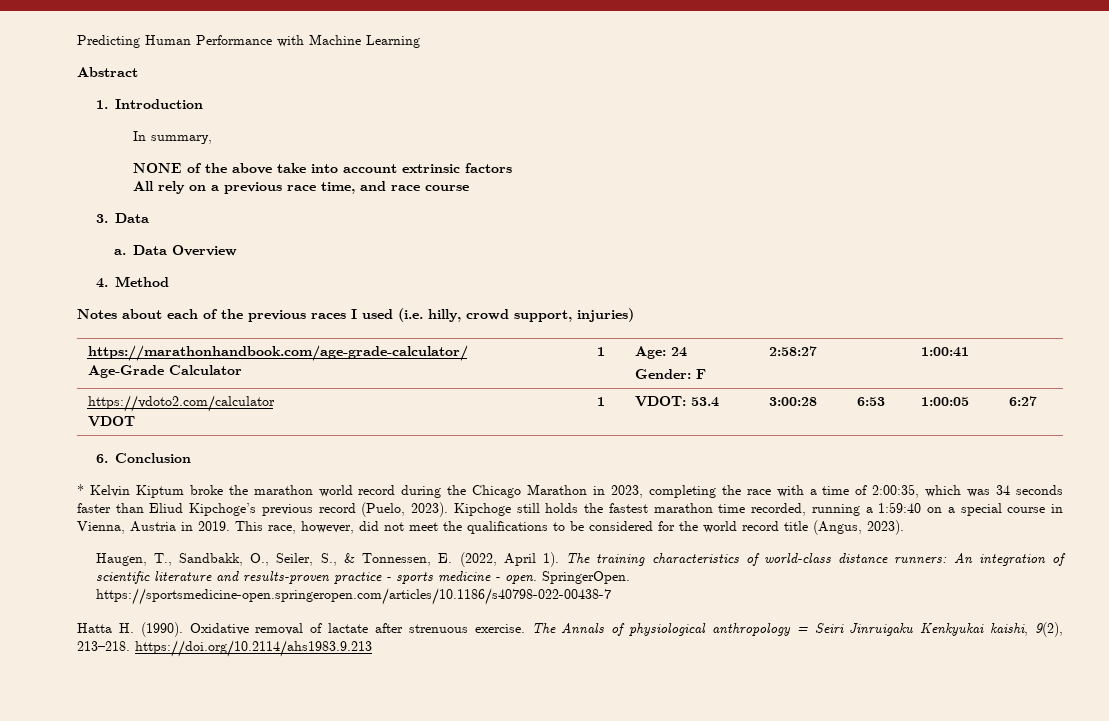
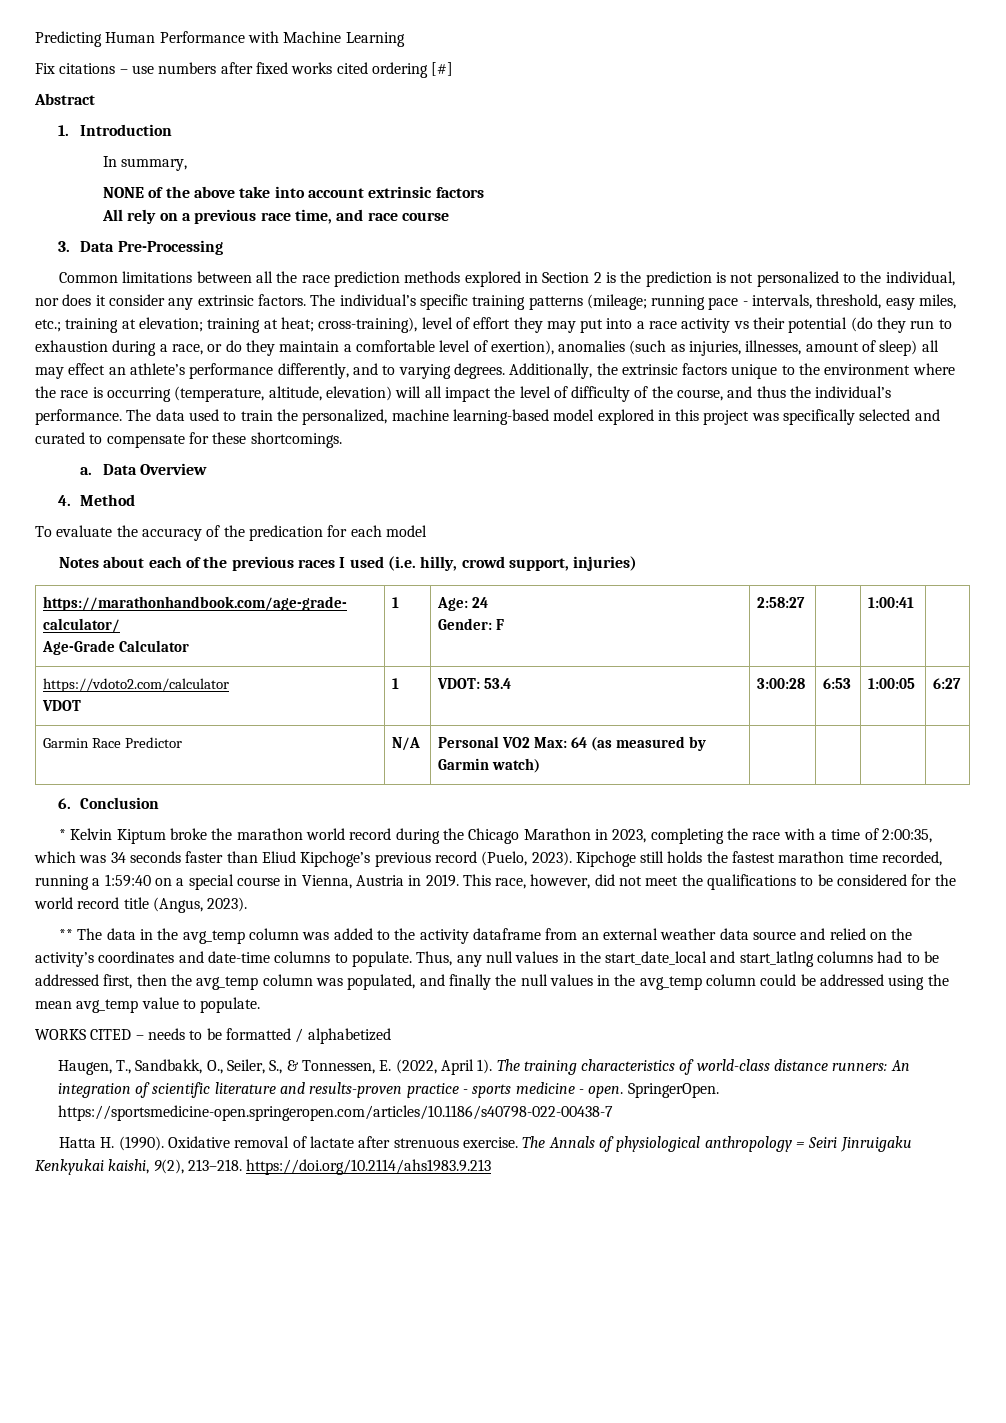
(420, 41) none -> [35,62,454,78] // Fix citations – use numbers after fixed works cited ordering [#]
(149, 218) none -> [117,240,223,255] [59,271,955,287] [35,294,957,310] [35,317,952,333] [35,340,939,356] [35,363,955,379] [35,386,892,402] [35,409,940,425] [35,432,342,448] Pre-Processing // Common limitations between all the race prediction methods explored in Section 2 is the prediction is not personalized to the individual, nor does it consider any extrinsic factors. The individual’s specific training patterns (mileage; running pace - intervals, threshold, easy miles, etc.; training at elevation; training at heat; cross-training), level of effort they may put into a race activity vs their potential (do they run to exhaustion during a race, or do they maintain a comfortable level of exertion), anomalies (such as injuries, illnesses, amount of sleep) all may effect an athlete’s performance differently, and to varying degrees. Additionally, the extrinsic factors unique to the environment where the race is occurring (temperature, altitude, elevation) will all impact the level of difficulty of the course, and thus the individual’s performance. The data used to train the personalized, machine learning-based model explored in this project was specifically selected and curated to compensate for these shortcomings.
(169, 281) none -> [35,525,427,541] // To evaluate the accuracy of the predication for each model
(1037, 401) none -> [43,737,183,748] [392,737,421,751] [438,736,706,751] [438,758,541,773] // Garmin Race Predictor | N/A | Personal VO2 Max: 64 (as measured by Garmin watch) | | | |
(904, 527) none -> [59,928,913,944] [35,951,940,967] [35,974,949,990] [35,997,261,1013] [35,1028,391,1044] // ** The data in the avg_temp column was added to the activity dataframe from an external weather data source and relied on the activity’s coordinates and date-time columns to populate. Thus, any null values in the start_date_local and start_latlng columns had to be addressed first, then the avg_temp column was populated, and finally the null values in the avg_temp column could be addressed using the mean avg_temp value to populate. // WORKS CITED – needs to be formatted / alphabetized

